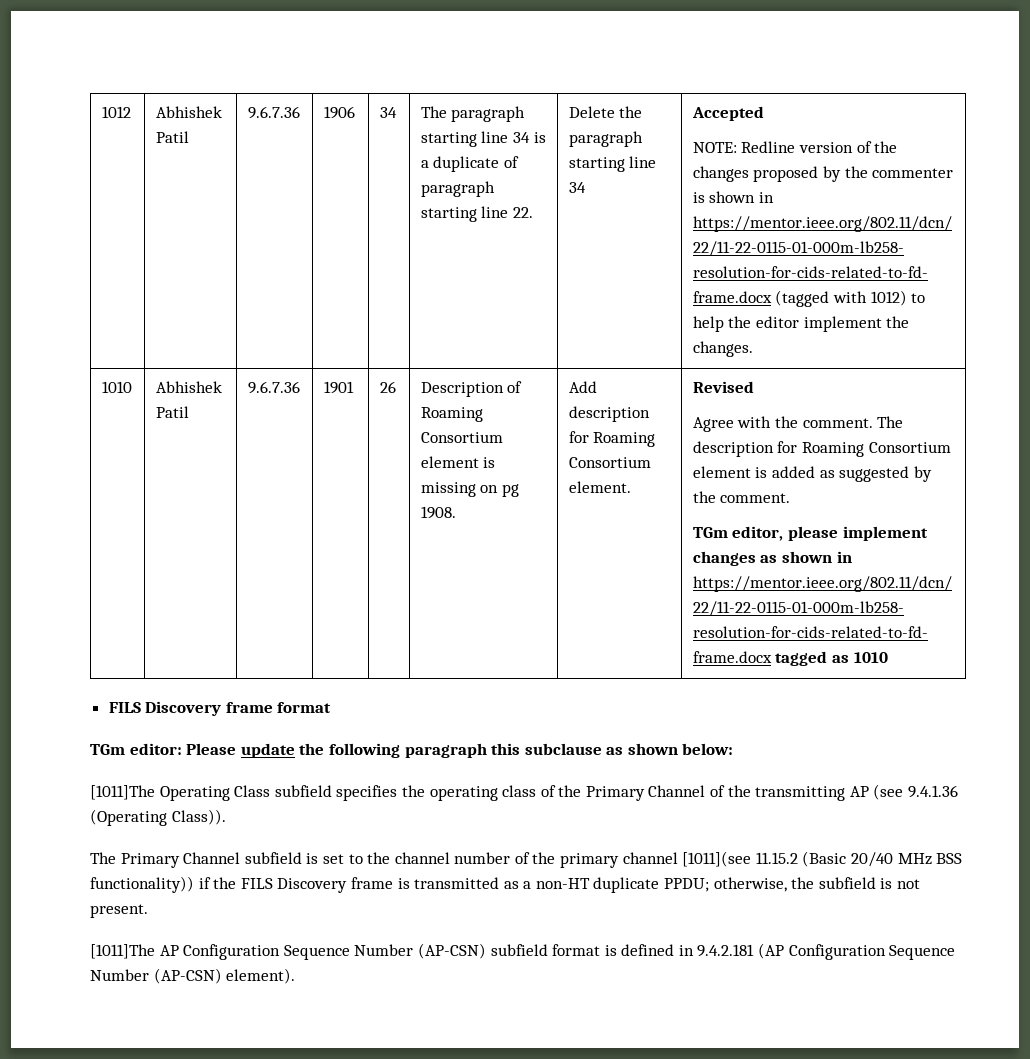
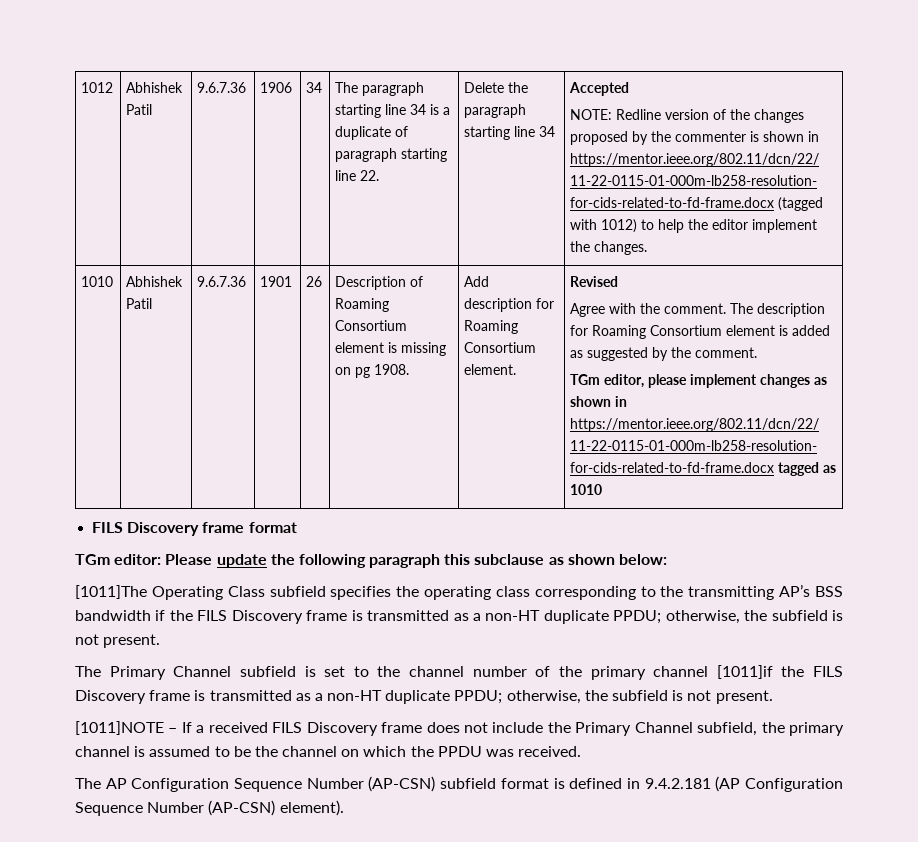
[540,784,959,801] [90,809,226,826] [90,851,963,868] [90,876,194,893] of the Primary Channel of the transmitting AP (see 9.4.1.36 (Operating Class)). // The Primary Channel subfield is set to the channel number of the primary channel [1011](see 11.15.2 (Basic 20/40 MHz BSS functionality)) -> [534,584,843,600] [75,610,151,621] corresponding to the transmitting AP’s BSS bandwidth
[90,944,155,959] [1011]The -> [75,665,843,680] [75,690,773,704] [75,721,844,736] [75,746,582,757] [75,778,101,789] The Primary Channel subfield is set to the channel number of the primary channel [1011]if the FILS Discovery frame is transmitted as a non-HT duplicate PPDU; otherwise, the subfield is not present. // [1011]NOTE – If a received FILS Discovery frame does not include the Primary Channel subfield, the primary channel is assumed to be the channel on which the PPDU was received. // The

